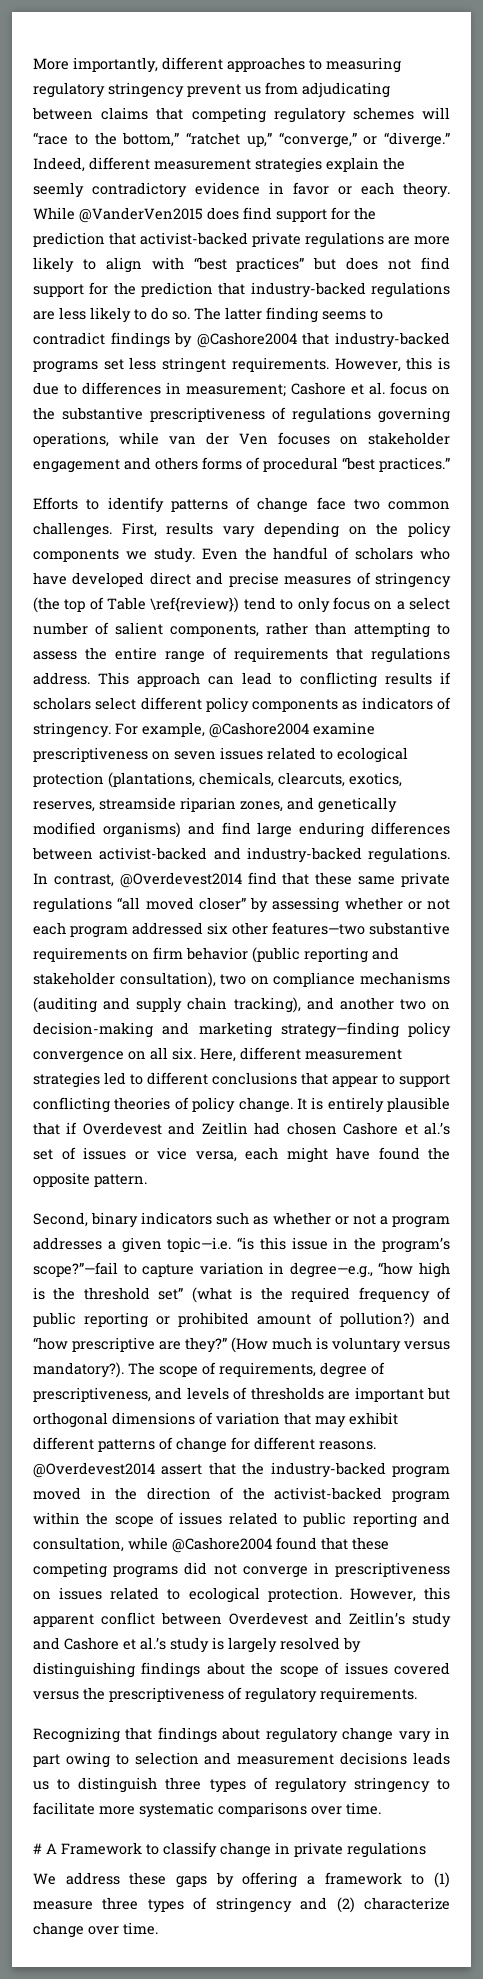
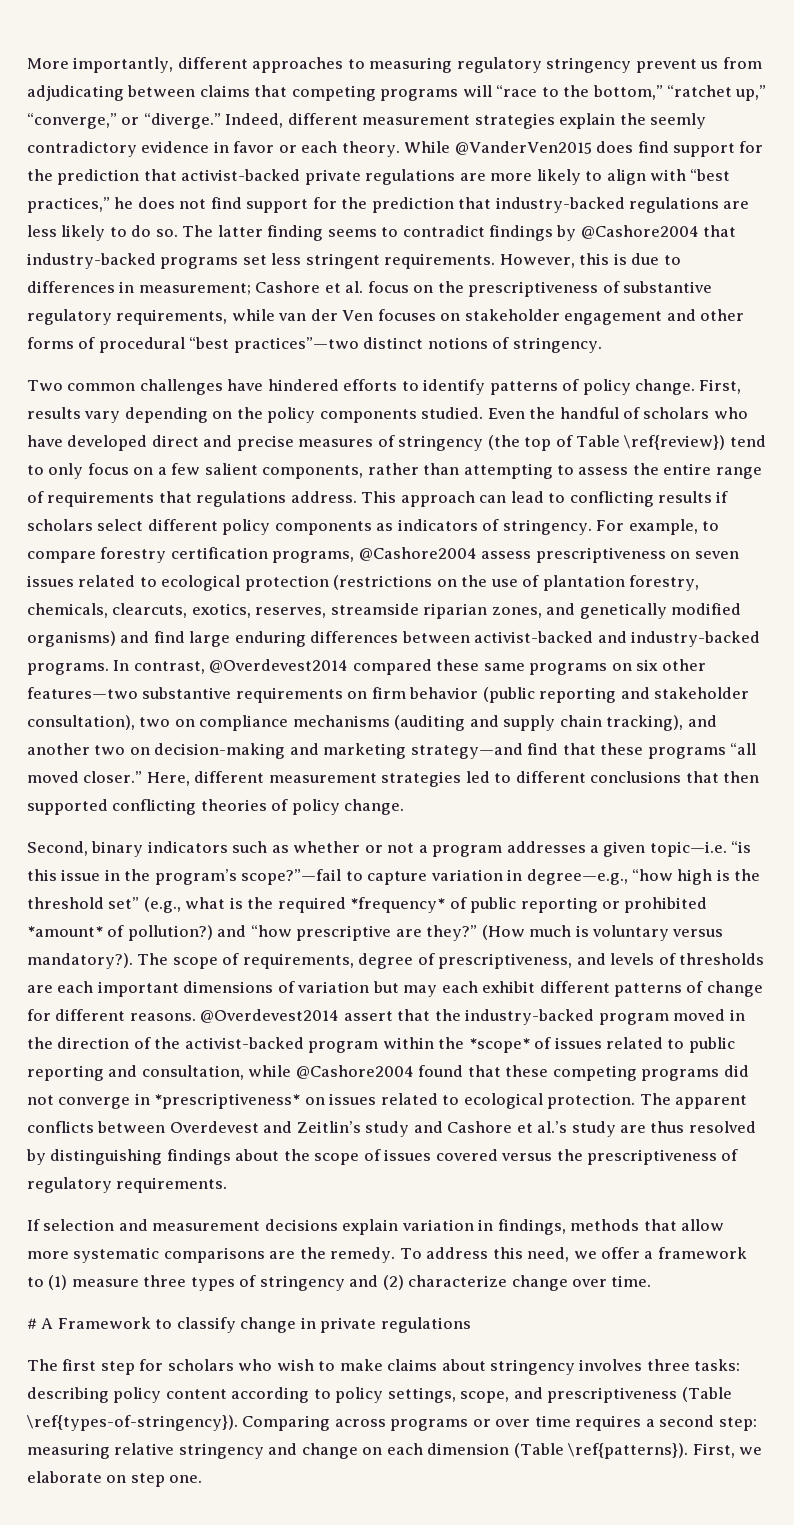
[273,107,414,123] regulatory schemes -> [380,89,459,101] programs
[236,257,337,272] practices” but -> [27,197,134,213] practices,” he
[62,407,450,423] [33,432,109,447] substantive prescriptiveness of regulations governing operations, -> [468,281,713,297] [27,309,228,325] prescriptiveness of substantive regulatory requirements,
[155,457,198,470] others -> [699,309,744,321] other
[379,457,450,472] [33,497,450,513] [33,522,112,538] practices.” // Efforts to identify patterns of change face two common challenges. -> [233,337,602,353] [27,379,695,395] practices”—two distinct notions of stringency. // Two common challenges have hindered efforts to identify patterns of policy change.
[125,547,195,563] we study. -> [421,407,484,419] studied.
[409,597,451,610] [33,622,109,635] select number of -> [171,463,201,475] few
[209,722,375,738] @Cashore2004 examine -> [702,521,720,531] [27,547,532,563] to compare forestry certification programs, @Cashore2004 assess
[108,772,195,788] (plantations, -> [333,575,700,591] (restrictions on the use of plantation forestry,
[368,847,450,863] regulations. -> [27,663,109,675] programs.
[247,872,450,887] [33,897,450,913] [33,922,203,938] find that these same private regulations “all moved closer” by assessing whether or not each program addressed -> [352,659,632,675] compared these same programs on
[280,1022,451,1038] [33,1047,196,1063] strategy—finding policy convergence on all six. -> [410,743,757,759] [27,771,143,783] strategy—and find that these programs “all moved closer.”
[332,1074,450,1087] appear to support -> [722,771,759,783] [27,799,108,815] then supported
[296,1097,450,1113] [33,1122,451,1135] [33,1147,450,1163] [33,1172,147,1187] It is entirely plausible that if Overdevest and Zeitlin had chosen Cashore et al.’s set of issues or vice versa, each might have found the opposite pattern. -> (405, 807) none
[191,1287,232,1303] (what -> [143,897,226,913] (e.g., what
[358,1287,430,1303] frequency -> [350,897,446,913] *frequency*
[257,1314,311,1325] amount -> [27,926,103,937] *amount*
[354,1387,450,1402] [33,1412,346,1428] important but orthogonal dimensions of variation that may -> [57,981,478,997] each important dimensions of variation but may each
[114,1516,154,1527] scope -> [468,1038,530,1053] *scope*
[335,1562,450,1577] prescriptiveness -> [154,1093,301,1109] *prescriptiveness*
[349,1587,450,1602] [33,1612,155,1627] However, this apparent conflict -> [639,1093,748,1109] [27,1121,94,1133] The apparent conflicts
[212,1637,277,1653] is largely -> [619,1121,685,1133] are thus
[33,1727,450,1743] [33,1752,450,1768] [33,1777,450,1793] [33,1802,381,1818] [33,1842,426,1858] [33,1872,298,1888] Recognizing that findings about regulatory change vary in part owing to selection and measurement decisions leads us to distinguish three types of regulatory stringency to facilitate more systematic comparisons over time. // # A Framework to classify change in private regulations // We address these gaps by offering -> [27,1219,725,1235] [27,1247,640,1263] If selection and measurement decisions explain variation in findings, methods that allow more systematic comparisons are the remedy. To address this need, we offer
(158, 1928) none -> [27,1317,471,1333] [27,1359,741,1375] [27,1387,732,1403] [26,1415,757,1431] [27,1443,762,1459] [27,1471,203,1487] // # A Framework to classify change in private regulations // The first step for scholars who wish to make claims about stringency involves three tasks: describing policy content according to policy settings, scope, and prescriptiveness (Table \ref{types-of-stringency}). Comparing across programs or over time requires a second step: measuring relative stringency and change on each dimension (Table \ref{patterns}). First, we elaborate on step one.

